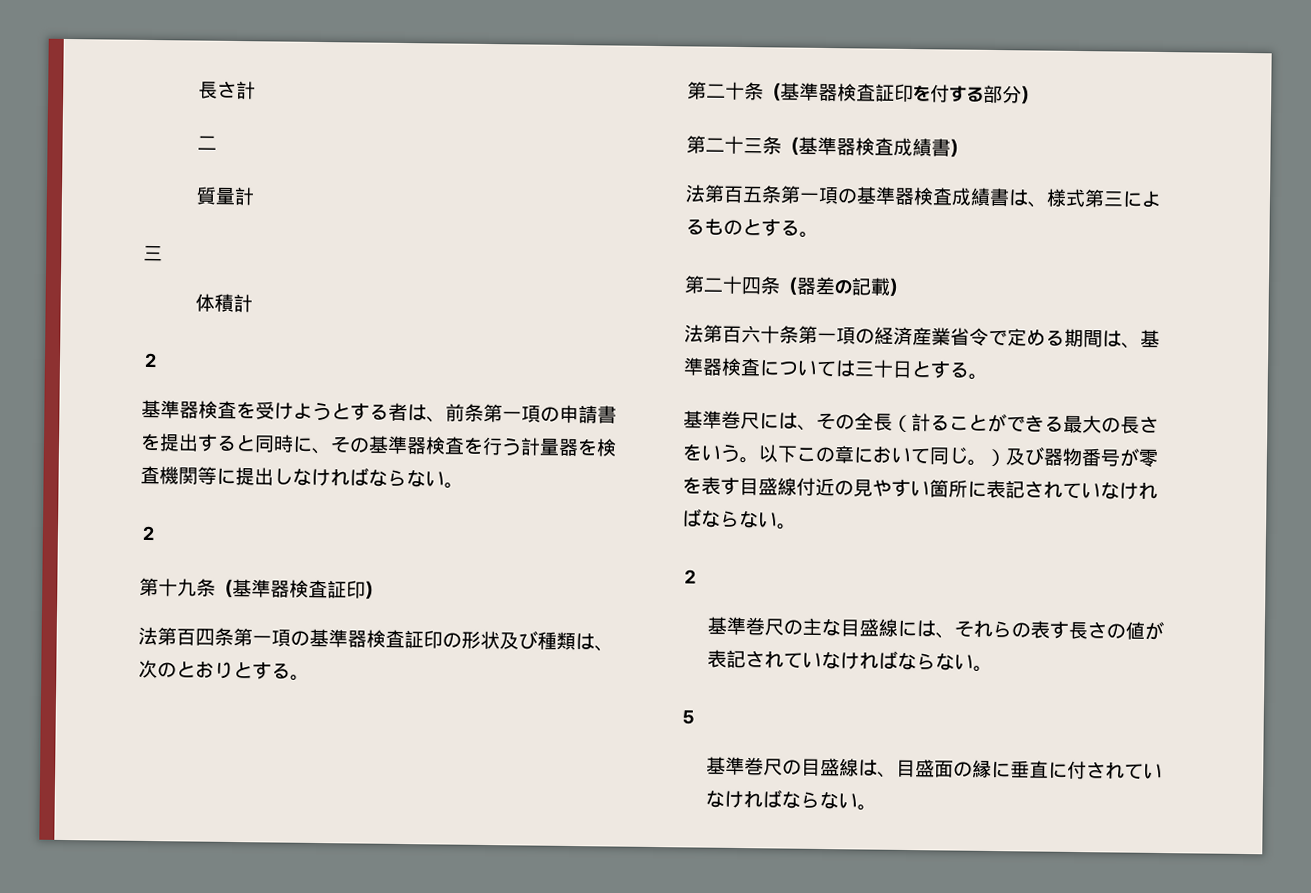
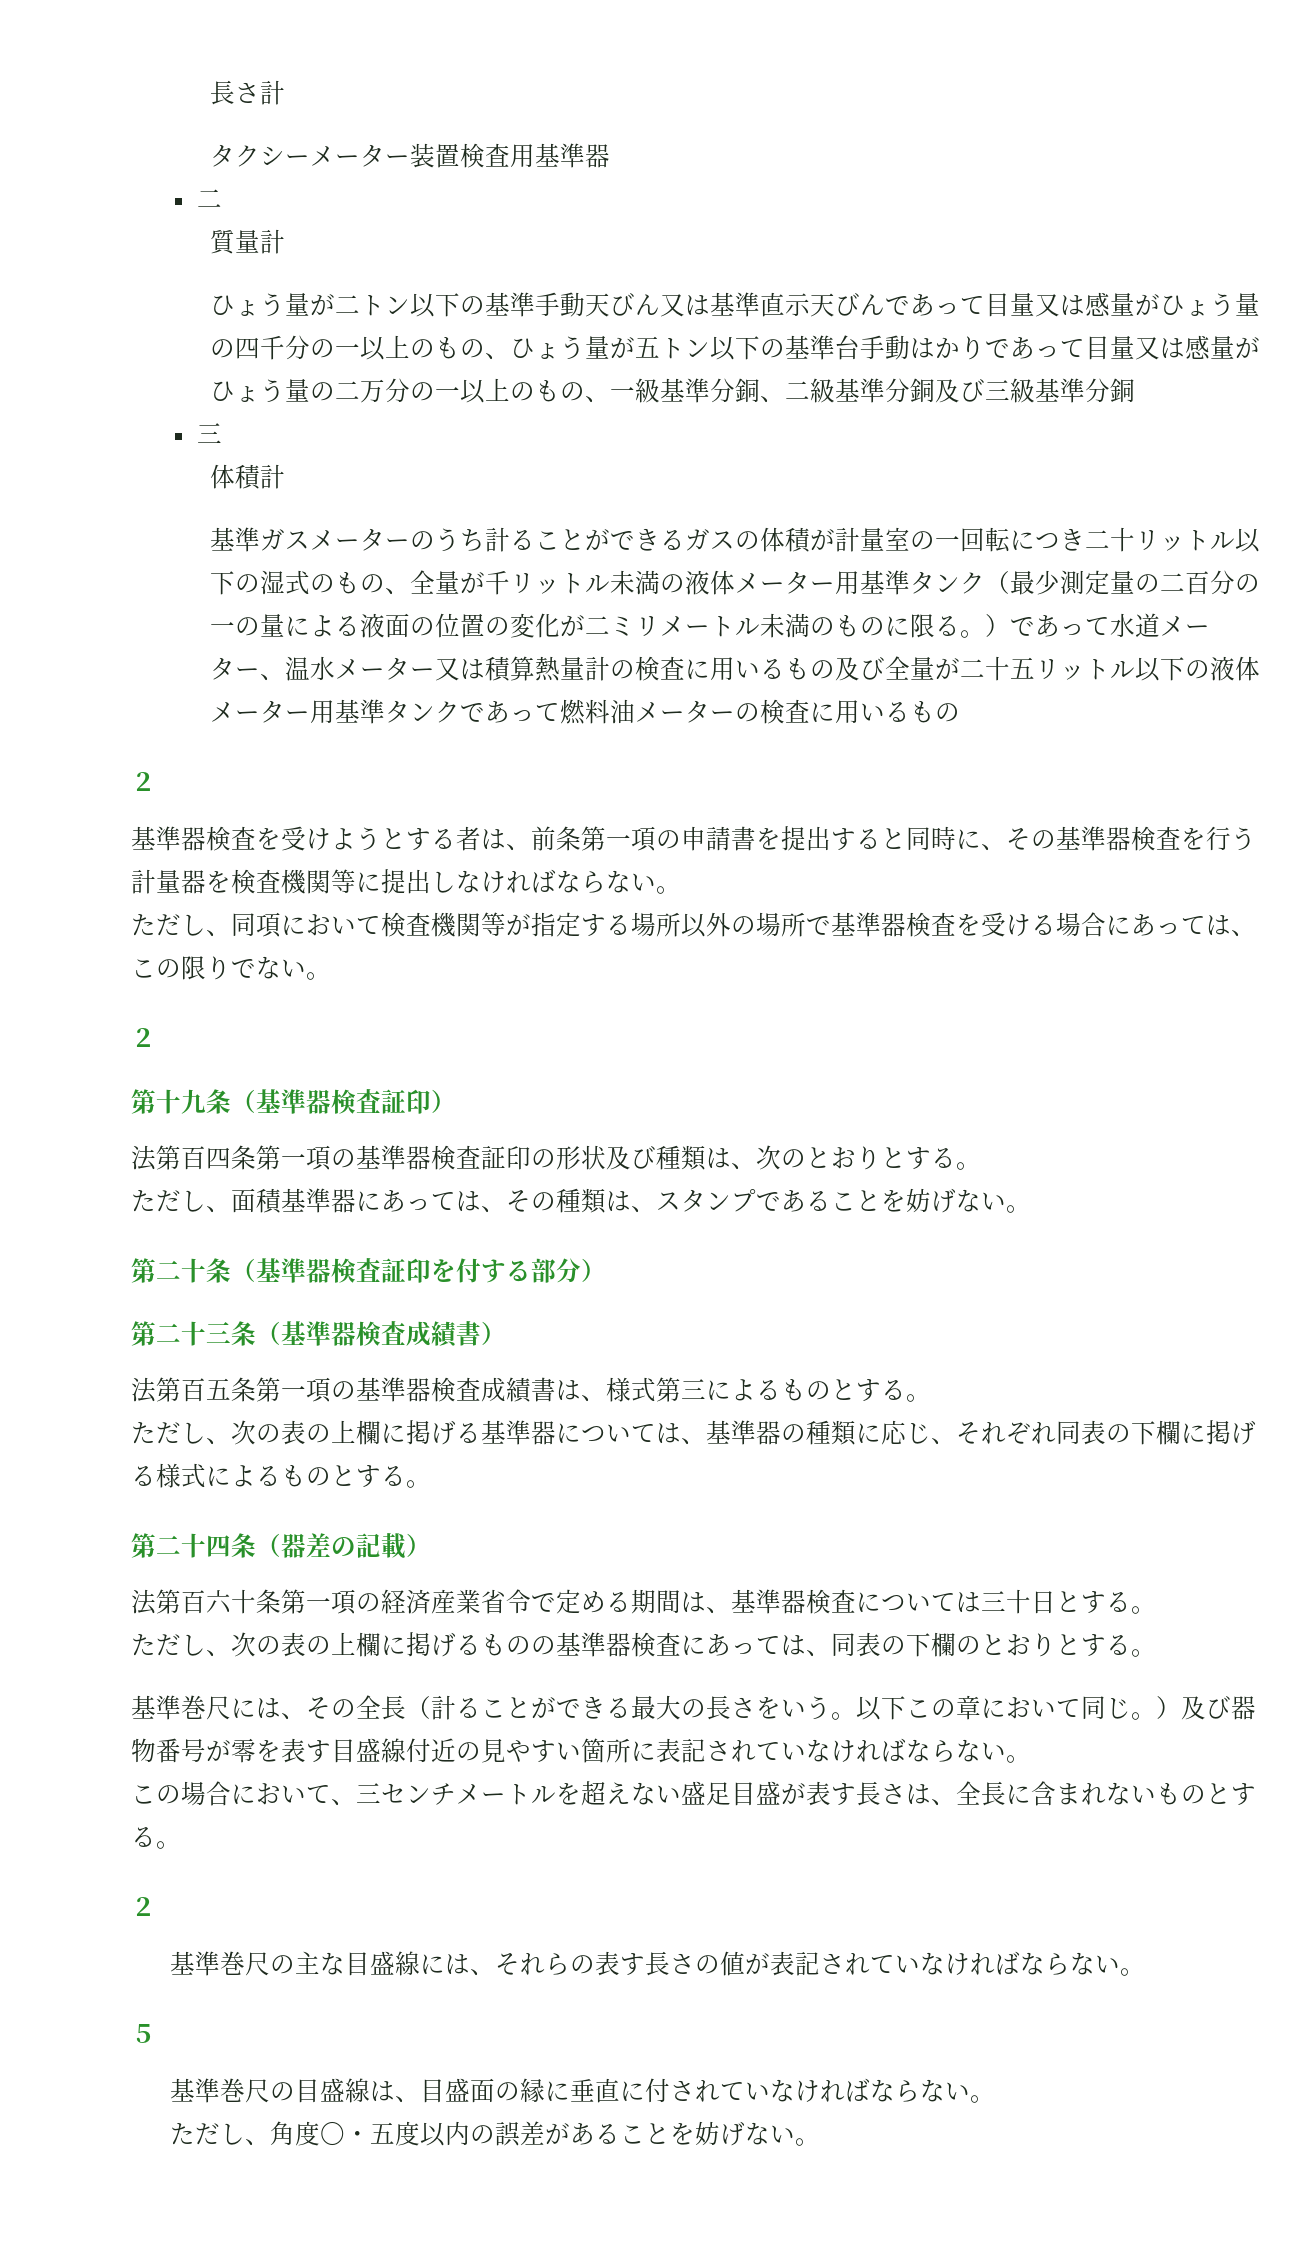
[197,135,218,150] [196,186,256,206] [143,245,163,262] [195,293,254,313] 二 // 質量計 // 三 // 体積計 -> [209,143,610,168] [197,189,223,208] [209,229,285,255] [209,292,1260,318] [209,335,1260,361] [209,378,1135,404] [197,423,223,443] [209,464,285,490] [209,527,1260,553] [209,570,1260,595] [209,613,1210,638] [209,656,1260,682] [209,699,960,725] タクシーメーター装置検査用基準器 // 二 // 質量計 // ひょう量が二トン以下の基準手動天びん又は基準直示天びんであって目量又は感量がひょう量の四千分の一以上のもの、ひょう量が五トン以下の基準台手動はかりであって目量又は感量がひょう量の二万分の一以上のもの、一級基準分銅、二級基準分銅及び三級基準分銅 // 三 // 体積計 // 基準ガスメーターのうち計ることができるガスの体積が計量室の一回転につき二十リットル以下の湿式のもの、全量が千リットル未満の液体メーター用基準タンク（最少測定量の二百分の一の量による液面の位置の変化が二ミリメートル未満のものに限る。）であって水道メーター、温水メーター又は積算熱量計の検査に用いるもの及び全量が二十五リットル以下の液体メーター用基準タンクであって燃料油メーターの検査に用いるもの
(464, 485) none -> [131,912,1256,938] [131,956,331,980] // ただし、同項において検査機関等が指定する場所以外の場所で基準器検査を受ける場合にあっては、この限りでない。
(310, 677) none -> [131,1188,1031,1214] // ただし、面積基準器にあっては、その種類は、スタンプであることを妨げない。
(819, 234) none -> [131,1420,1256,1446] [131,1463,431,1488] // ただし、次の表の上欄に掲げる基準器については、基準器の種類に応じ、それぞれ同表の下欄に掲げる様式によるものとする。
(988, 376) none -> [131,1632,1156,1657] // ただし、次の表の上欄に掲げるものの基準器検査にあっては、同表の下欄のとおりとする。
(797, 526) none -> [131,1781,1256,1806] [131,1827,181,1849] // この場合において、三センチメートルを超えない盛足目盛が表す長さは、全長に含まれないものとする。
(877, 807) none -> [170,2121,821,2147] // ただし、角度〇・五度以内の誤差があることを妨げない。

